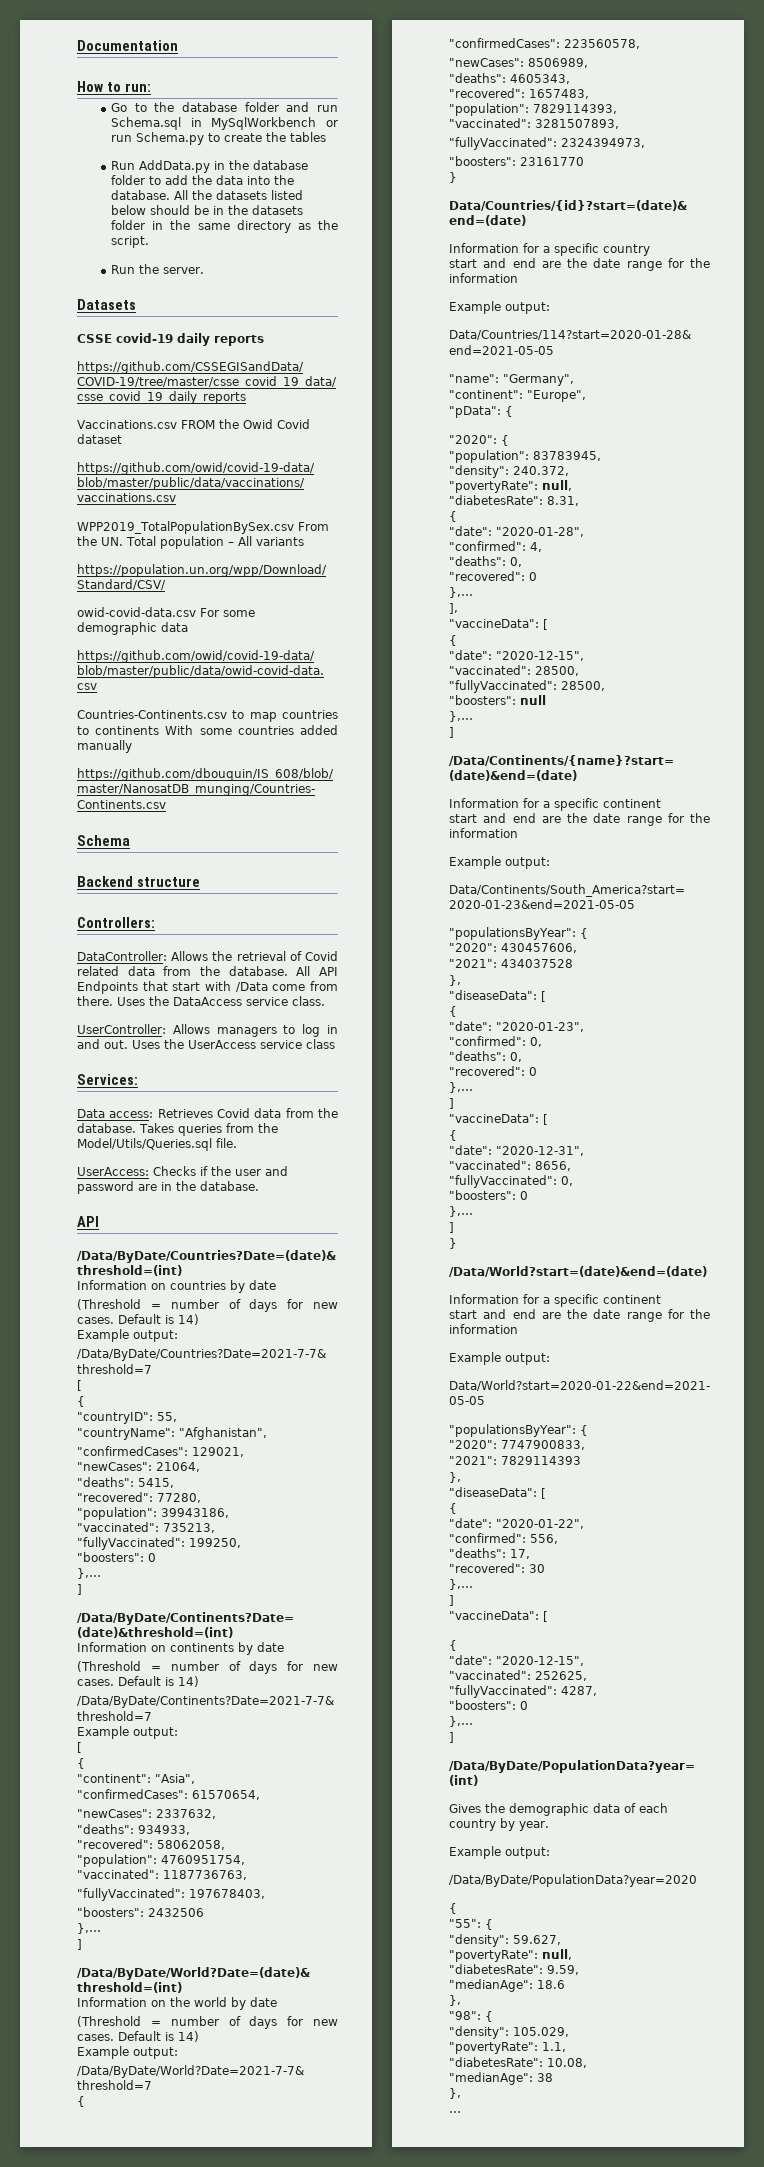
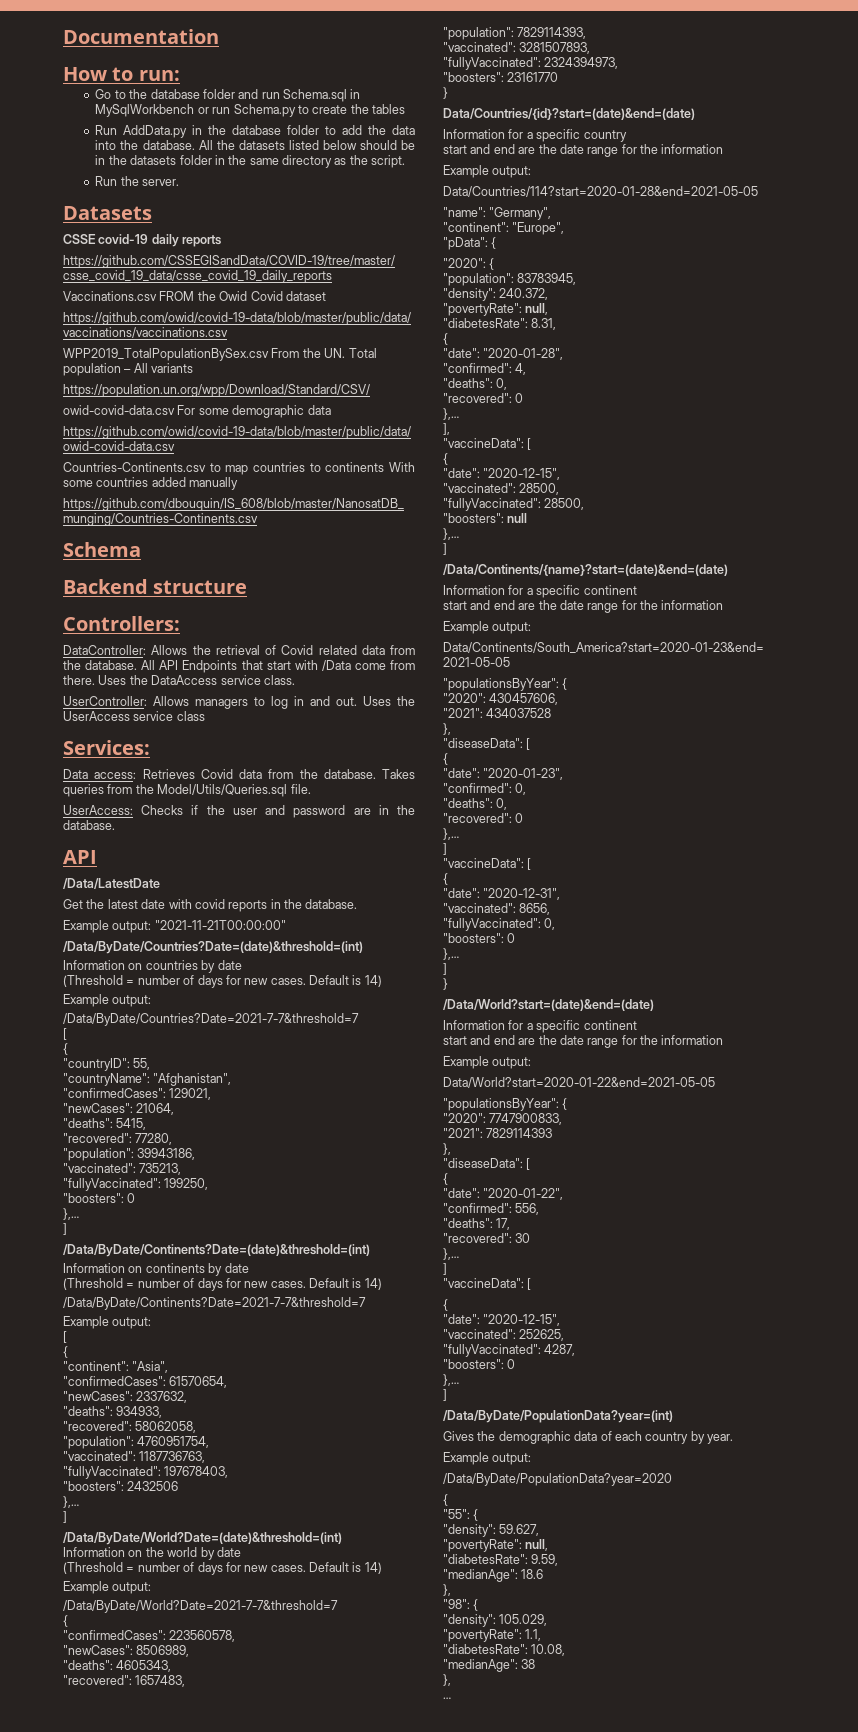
(99, 1221) none -> [63,878,160,889] [63,899,358,912] [63,920,286,933] // /Data/LatestDate // Get the latest date with covid reports in the database. // Example output: "2021-11-21T00:00:00"

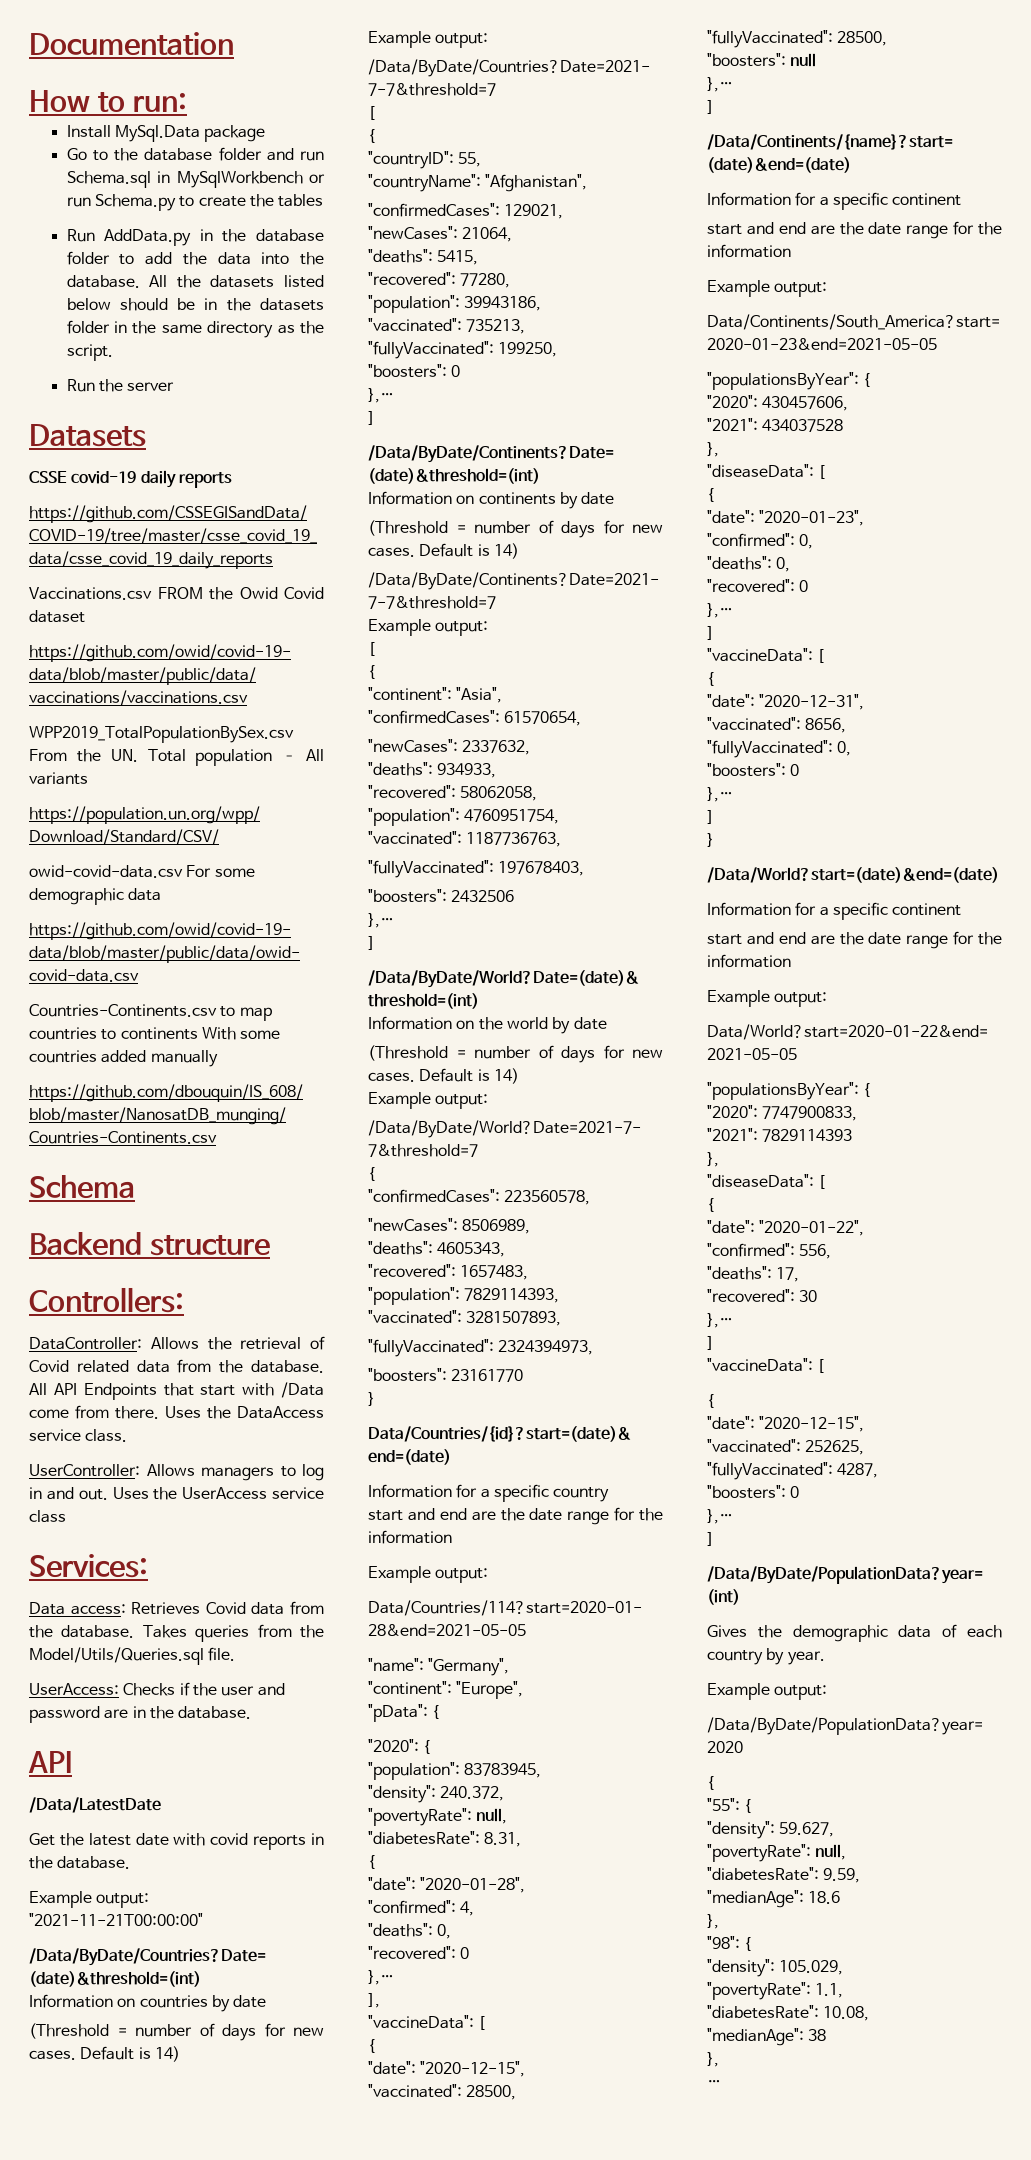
(180, 75) none -> [66,125,266,142] // Install MySql.Data package
[142,179,180,186] server. -> [127,382,175,391] server

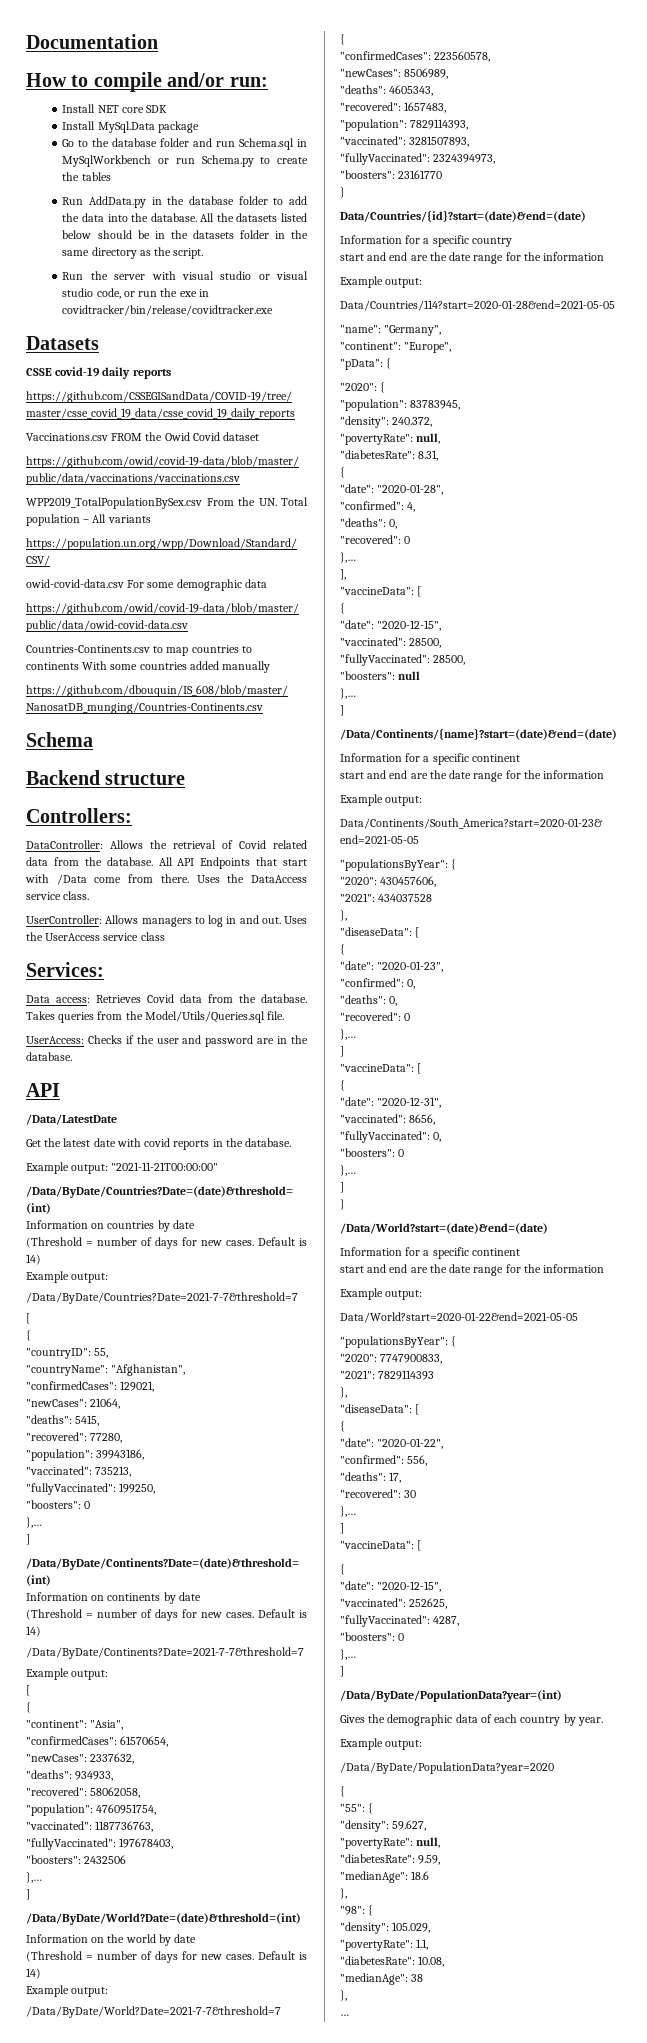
(125, 102) none -> [93,72,225,92] compile and/or
(187, 102) none -> [62,104,168,113] // Install NET core SDK
(175, 386) none -> [151,271,309,280] [62,288,209,299] [62,305,274,316] with visual studio or visual studio code, or run the exe in covidtracker/bin/release/covidtracker.exe

